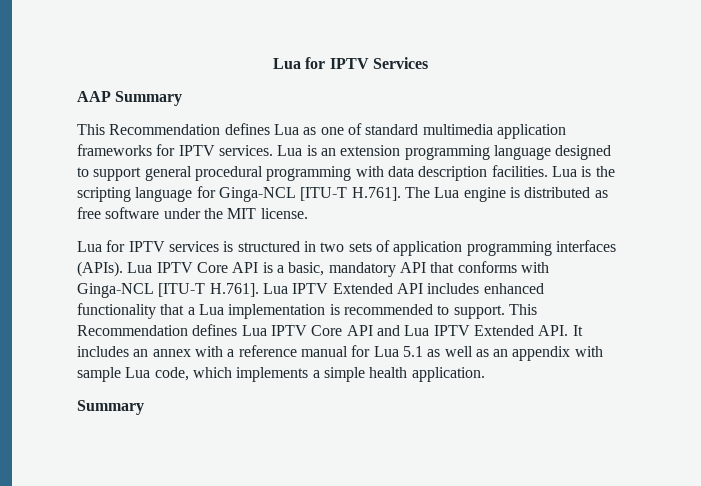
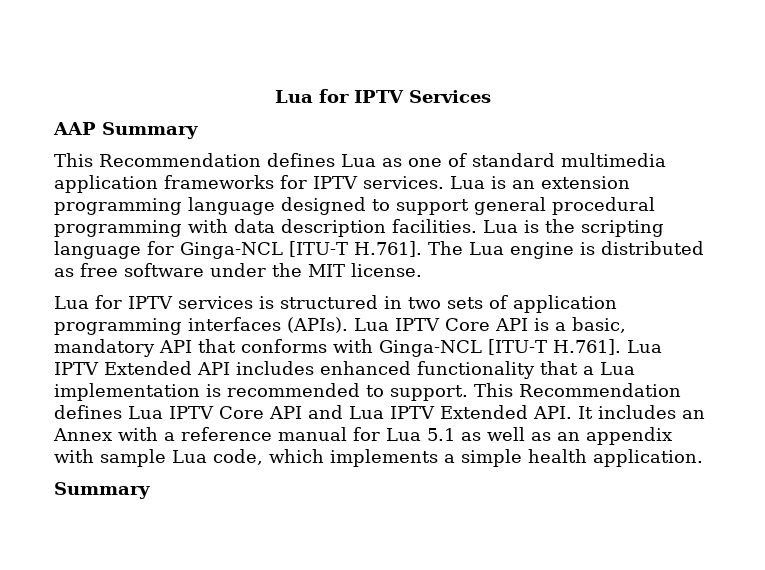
[152,349,191,357] annex -> [53,428,112,441] Annex

